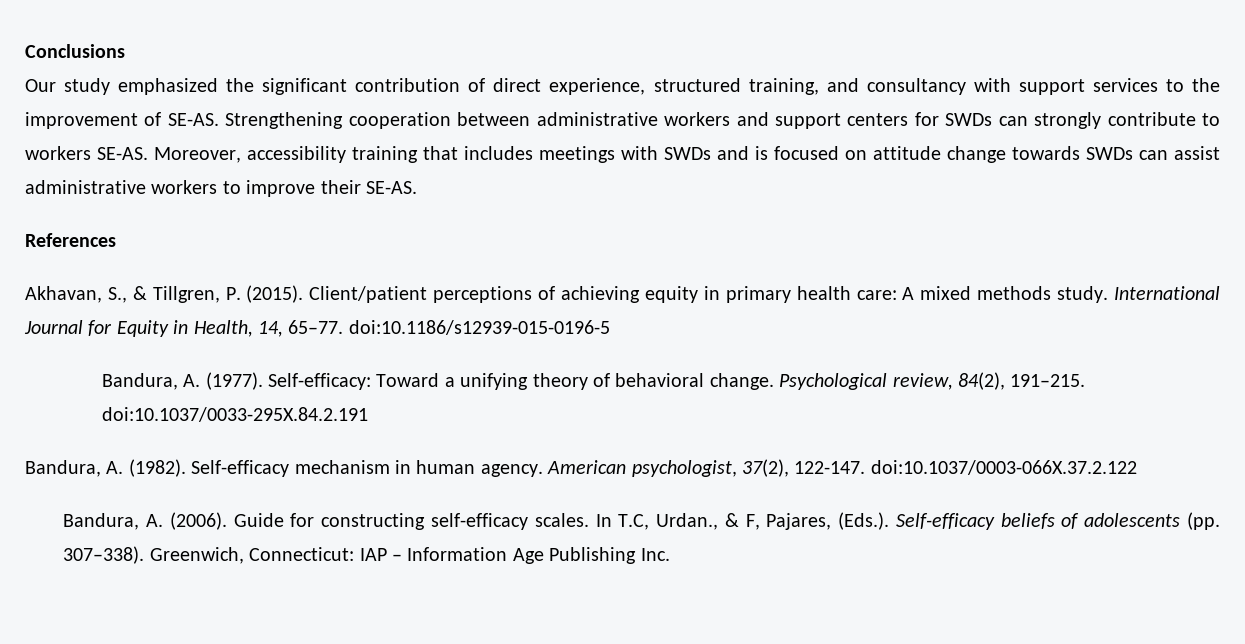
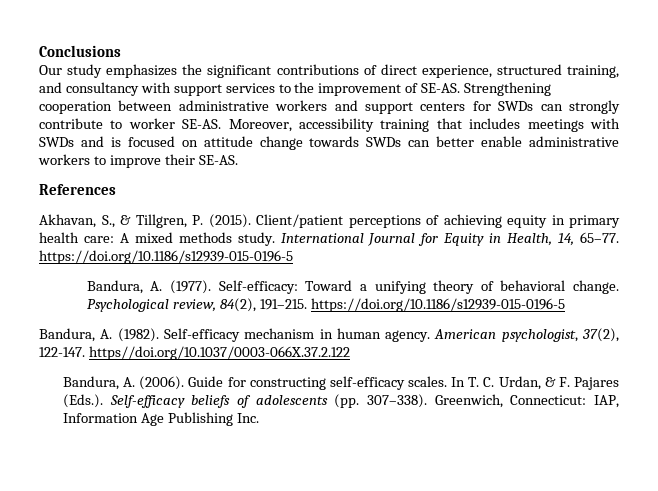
[118,78,219,95] emphasized -> [106,64,178,78] emphasizes
[355,78,461,92] contribution -> [276,64,359,75] contributions
[25,146,91,160] workers -> [128,118,175,129] worker
[1174,146,1220,160] assist -> [436,136,523,147] better enable
[348,320,610,335] doi:10.1186/s12939-015-0196-5 -> [39,250,293,264] https://doi.org/10.1186/s12939-015-0196-5
[101,407,368,422] doi:10.1037/0033-295X.84.2.191 -> [310,298,565,312] https://doi.org/10.1186/s12939-015-0196-5
[870,460,1137,475] doi:10.1037/0003-066X.37.2.122 -> [88,346,350,360] https//doi.org/10.1037/0003-066X.37.2.122
[618,513,832,530] T.C, Urdan., & F, Pajares, -> [468,376,619,390] T. C. Urdan, & F. Pajares
[359,548,402,561] IAP – -> [594,395,619,408] IAP,

